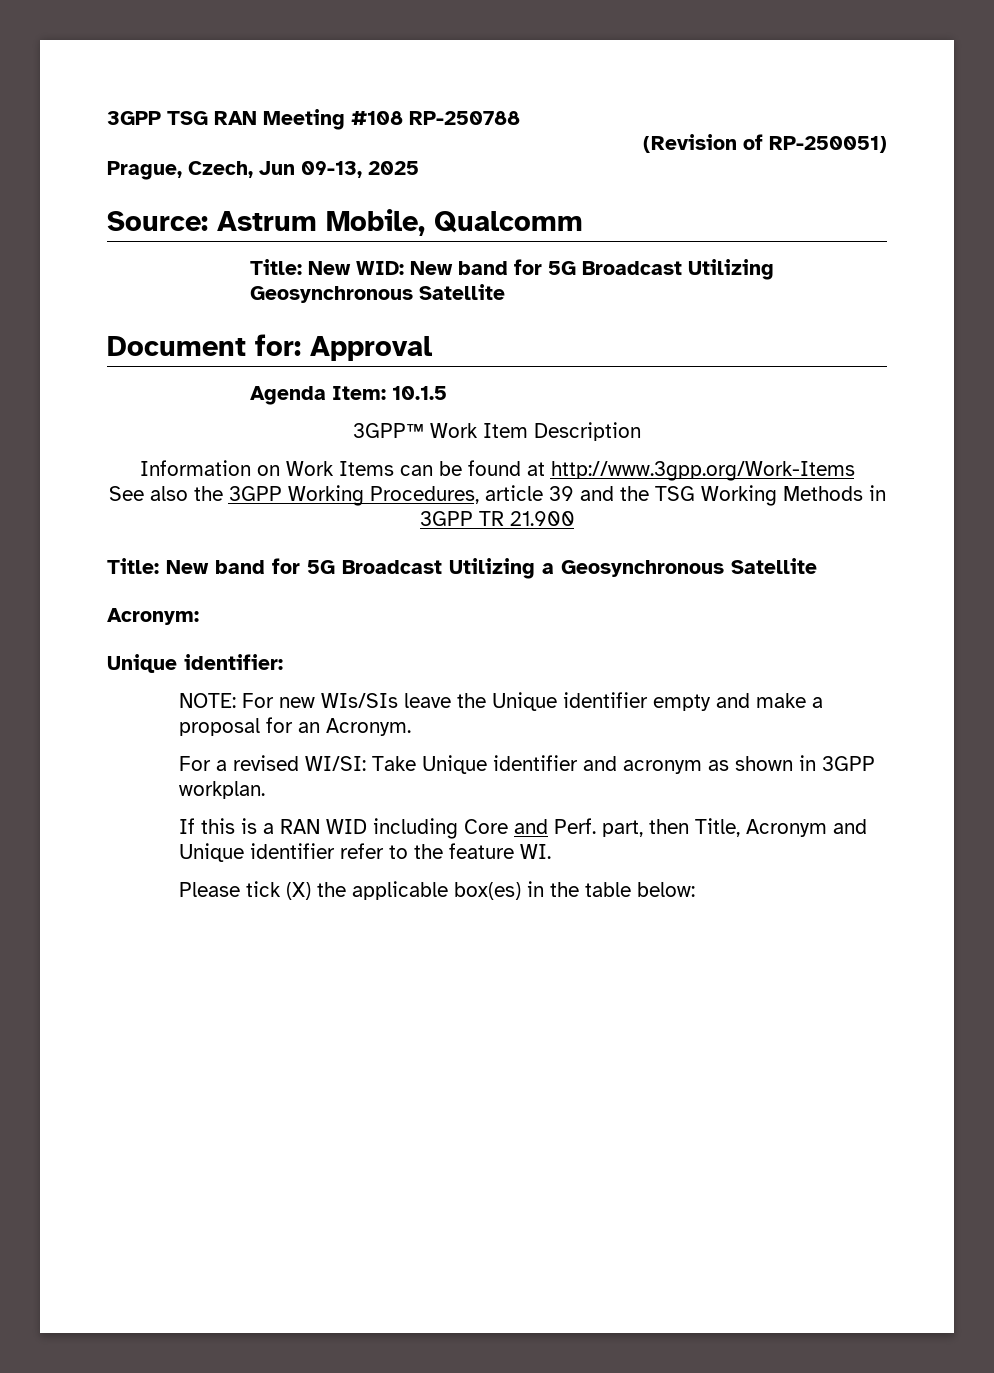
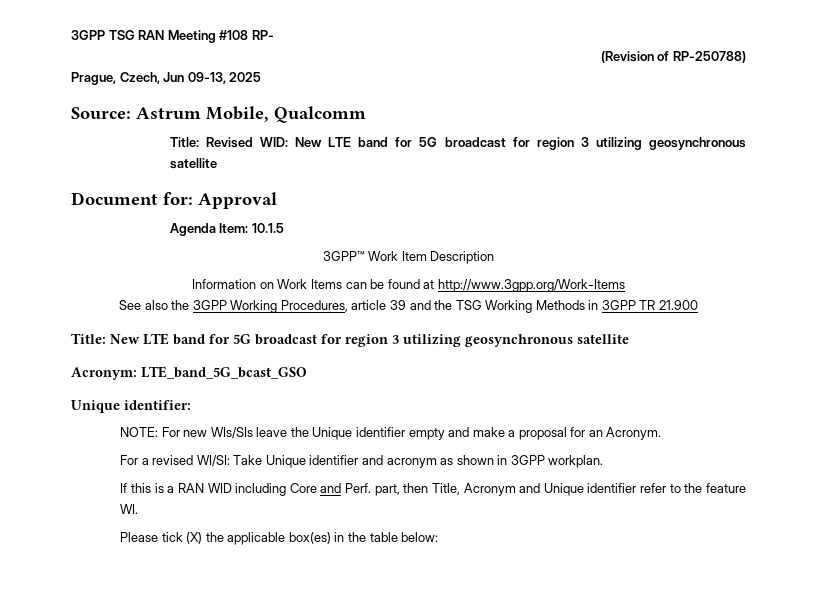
[409,111,520,125] RP-250788 -> [251,30,274,40] RP-
[769,136,887,153] RP-250051) -> [673,51,746,63] RP-250788)
[308,261,352,275] New -> [205,137,253,148] Revised
[458,259,775,280] [250,284,506,303] band for 5G Broadcast Utilizing Geosynchronous Satellite -> [328,137,746,150] [169,158,217,169] LTE band for 5G broadcast for region 3 utilizing geosynchronous satellite
[215,558,817,579] band for 5G Broadcast Utilizing a Geosynchronous Satellite -> [143,333,629,347] LTE band for 5G broadcast for region 3 utilizing geosynchronous satellite
(199, 616) none -> [141,366,307,379] LTE_band_5G_bcast_GSO

